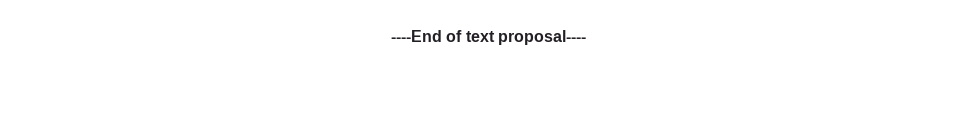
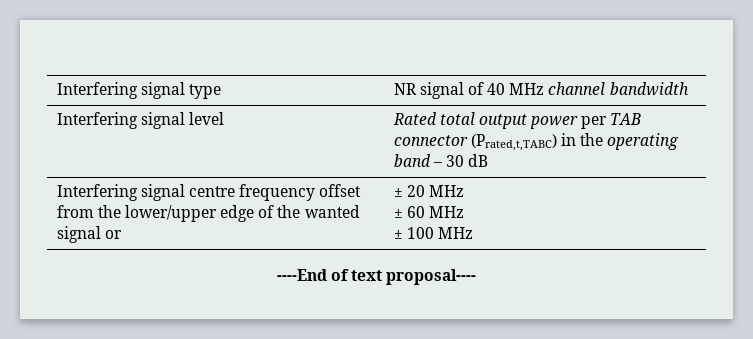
(391, 36) none -> [56,82,221,99] [393,82,689,99] [56,112,224,129] [392,112,642,129] [393,133,680,151] [393,154,489,167] [56,184,362,201] [56,205,360,222] [56,226,122,243] [393,185,464,197] [393,206,464,218] [393,227,473,239] Interfering signal type | NR signal of 40 MHz channel bandwidth // Interfering signal level | Rated total output power per TAB connector (Prated,t,TABC) in the operating band – 30 dB // Interfering signal centre frequency offset from the lower/upper edge of the wanted signal or | ± 20 MHz // ± 60 MHz // ± 100 MHz //

